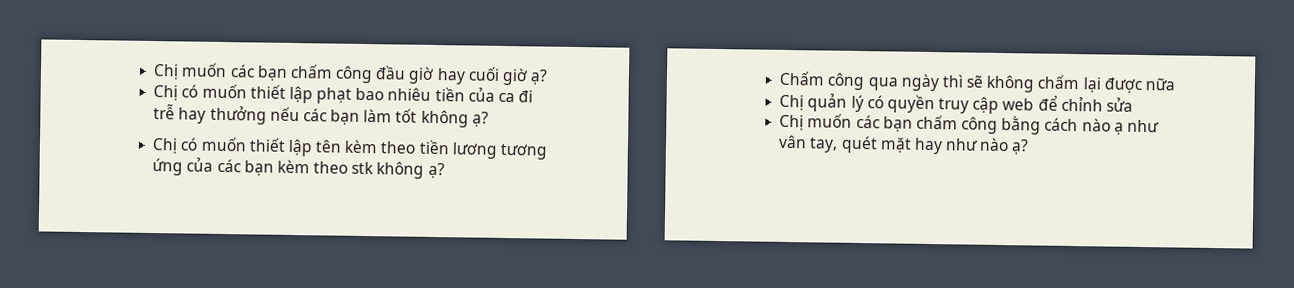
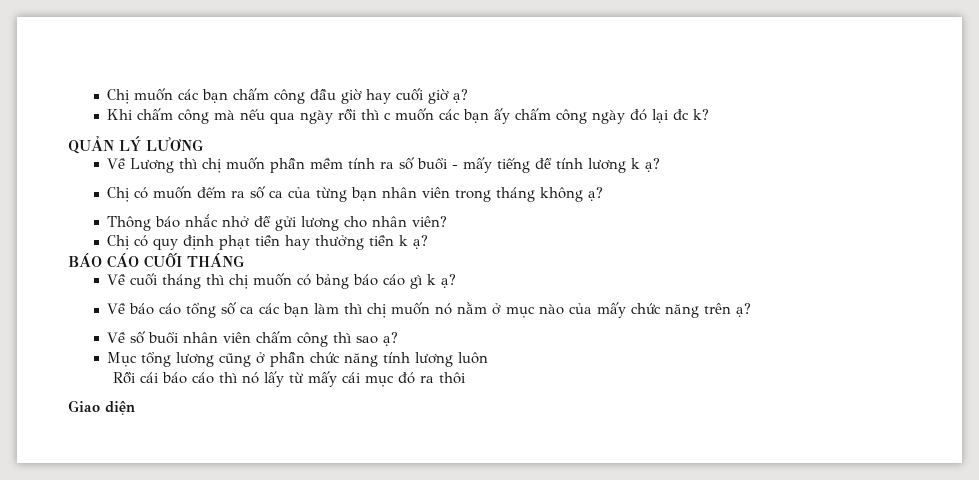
[153,83,534,104] [153,104,489,128] [152,136,547,160] [152,157,445,179] [779,70,1175,93] [779,93,1133,114] [779,113,1159,135] [778,134,1030,155] Chị có muốn thiết lập phạt bao nhiêu tiền của ca đi trễ hay thưởng nếu các bạn làm tốt không ạ? // Chị có muốn thiết lập tên kèm theo tiền lương tương ứng của các bạn kèm theo stk không ạ? // Chấm công qua ngày thì sẽ không chấm lại được nữa // Chị quản lý có quyền truy cập web để chỉnh sửa // Chị muốn các bạn chấm công bằng cách nào ạ như vân tay, quét mặt hay như nào ạ? -> [107,108,710,124] [68,136,203,154] [107,157,661,173] [107,186,604,202] [107,214,448,231] [107,235,429,250] [68,253,244,268] [107,273,457,289] [107,302,752,318] [107,331,399,347] [107,352,489,367] [113,371,467,387] [68,400,135,415] Khi chấm công mà nếu qua ngày rồi thì c muốn các bạn ấy chấm công ngày đó lại đc k? // QUẢN LÝ LƯƠNG // Về Lương thì chị muốn phần mềm tính ra số buổi - mấy tiếng để tính lương k ạ? // Chị có muốn đếm ra số ca của từng bạn nhân viên trong tháng không ạ? // Thông báo nhắc nhở để gửi lương cho nhân viên? // Chị có quy định phạt tiền hay thưởng tiền k ạ? // BÁO CÁO CUỐI THÁNG // Về cuối tháng thì chị muốn có bảng báo cáo gì k ạ? // Về báo cáo tổng số ca các bạn làm thì chị muốn nó nằm ở mục nào của mấy chức năng trên ạ? // Về số buổi nhân viên chấm công thì sao ạ? // Mục tổng lương cũng ở phần chức năng tính lương luôn // Rồi cái báo cáo thì nó lấy từ mấy cái mục đó ra thôi // Giao diện

